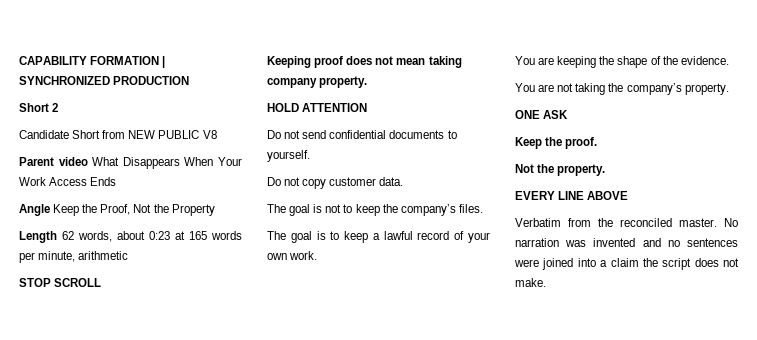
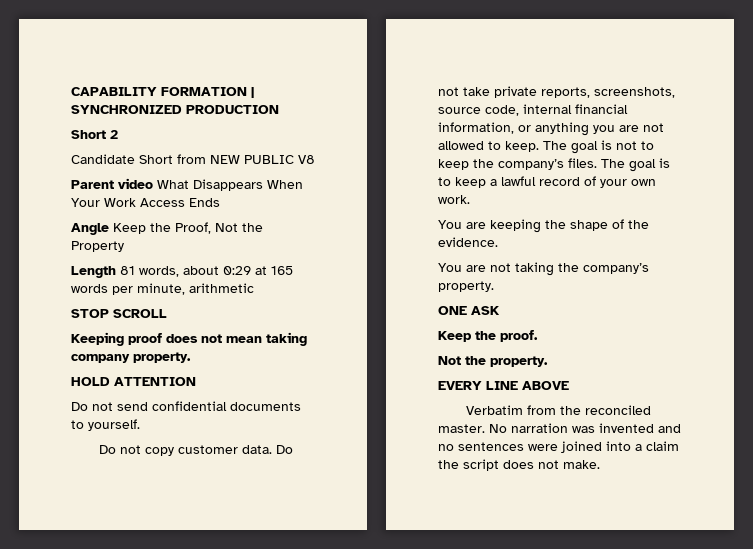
[62,231,74,240] 62 -> [120,266,135,275] 81
[149,231,170,240] 0:23 -> [223,266,251,275] 0:29
(404, 181) // -> [276,445,294,454] [438,86,675,98] [438,104,628,116] [438,122,664,136] [438,141,539,152] Do not take private reports, screenshots, source code, internal financial information, or anything you are not allowed to keep.
(483, 208) // -> (597, 163) none

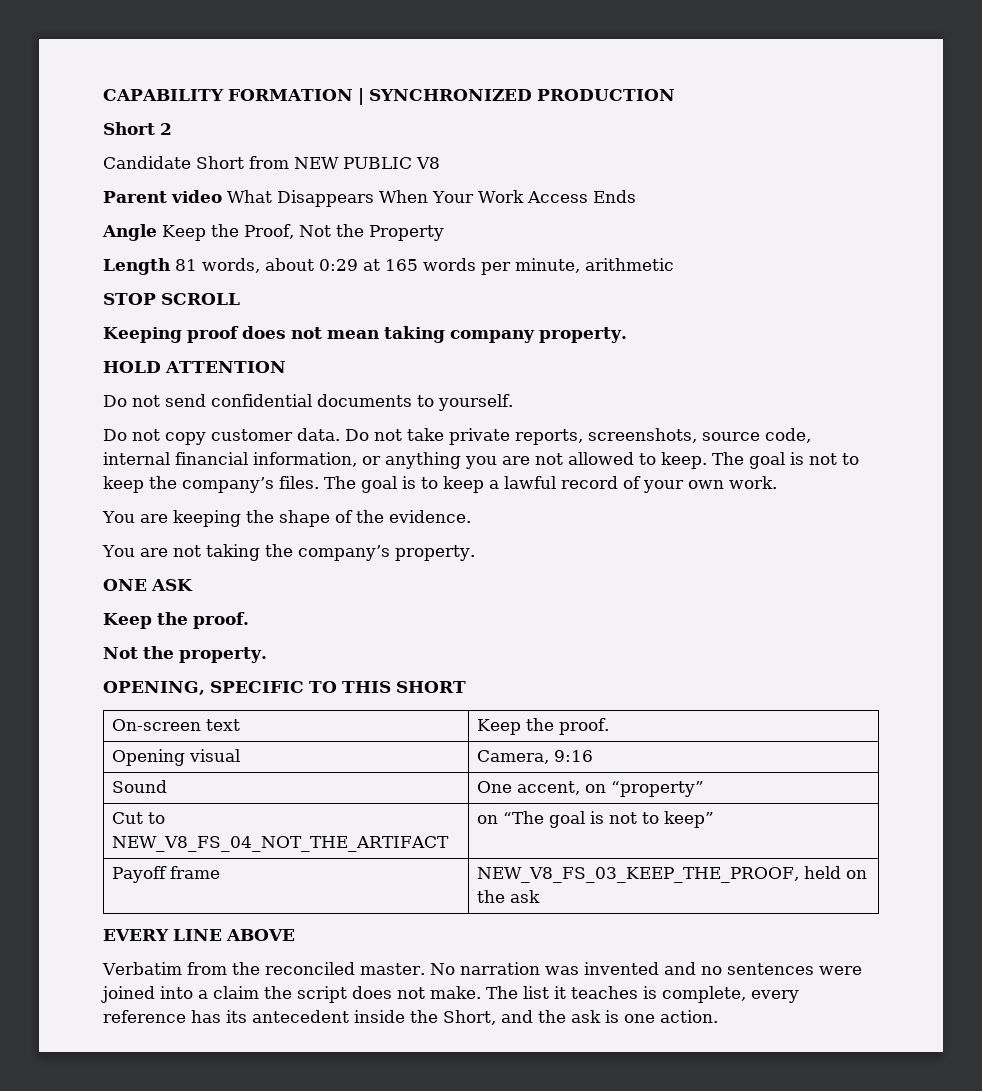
(548, 361) none -> [103,681,466,695] [112,719,241,731] [477,718,610,735] [112,749,241,766] [477,750,594,764] [112,780,168,793] [477,781,705,797] [112,812,166,824] [112,836,450,852] [477,811,715,828] [112,866,221,883] [477,866,868,883] [477,890,541,903] // OPENING, SPECIFIC TO THIS SHORT // On-screen text | Keep the proof. // Opening visual | Camera, 9:16 // Sound | One accent, on “property” // Cut to NEW_V8_FS_04_NOT_THE_ARTIFACT | on “The goal is not to keep” // Payoff frame | NEW_V8_FS_03_KEEP_THE_PROOF, held on the ask
(600, 464) none -> [486,986,799,1003] [103,1010,718,1025] The list it teaches is complete, every reference has its antecedent inside the Short, and the ask is one action.

